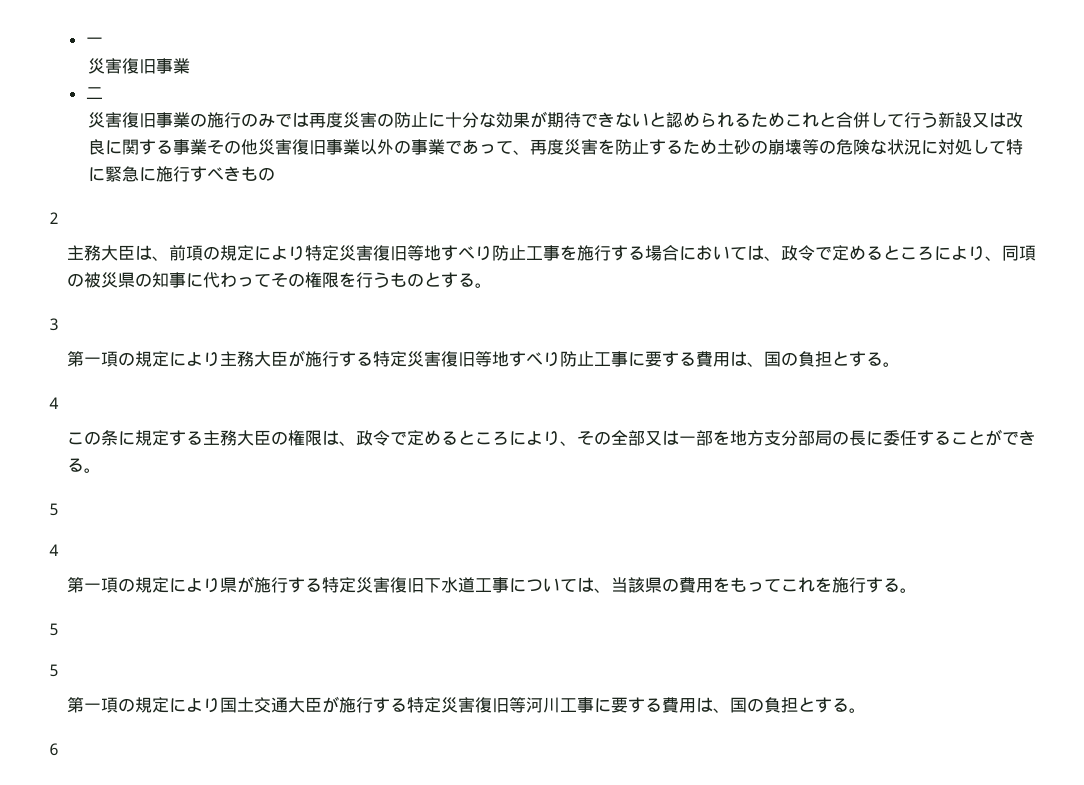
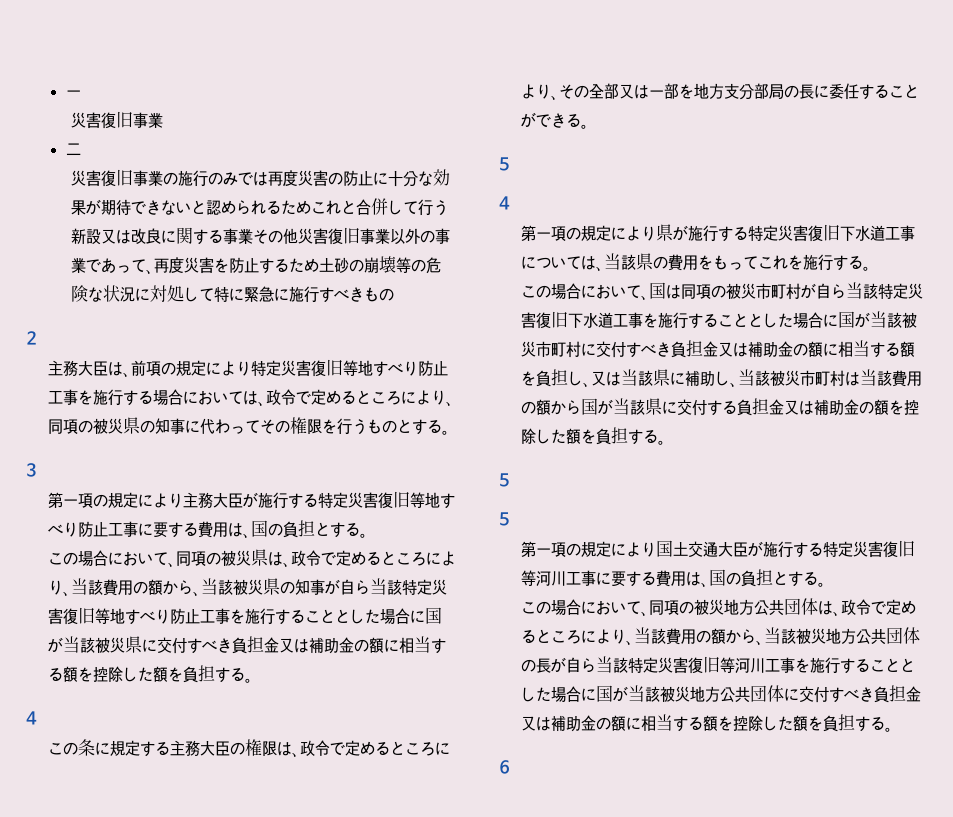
(901, 364) none -> [47,549,456,568] [47,578,447,597] [47,607,442,625] [47,636,446,654] [47,665,253,683] // この場合において、同項の被災県は、政令で定めるところにより、当該費用の額から、当該被災県の知事が自ら当該特定災害復旧等地すべり防止工事を施行することとした場合に国が当該被災県に交付すべき負担金又は補助金の額に相当する額を控除した額を負担する。
(918, 590) none -> [520,282,923,301] [520,311,917,329] [520,340,915,358] [520,369,922,388] [520,398,919,416] [520,427,666,445] // この場合において、国は同項の被災市町村が自ら当該特定災害復旧下水道工事を施行することとした場合に国が当該被災市町村に交付すべき負担金又は補助金の額に相当する額を負担し、又は当該県に補助し、当該被災市町村は当該費用の額から国が当該県に交付する負担金又は補助金の額を控除した額を負担する。
(867, 710) none -> [520,598,916,617] [520,627,920,646] [520,656,915,674] [520,685,921,703] [520,714,893,732] // この場合において、同項の被災地方公共団体は、政令で定めるところにより、当該費用の額から、当該被災地方公共団体の長が自ら当該特定災害復旧等河川工事を施行することとした場合に国が当該被災地方公共団体に交付すべき負担金又は補助金の額に相当する額を控除した額を負担する。

